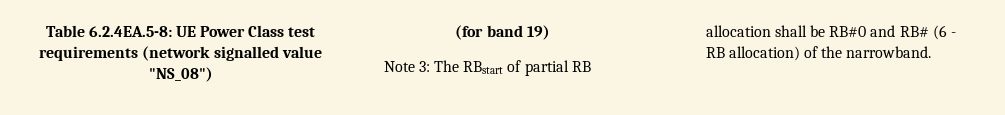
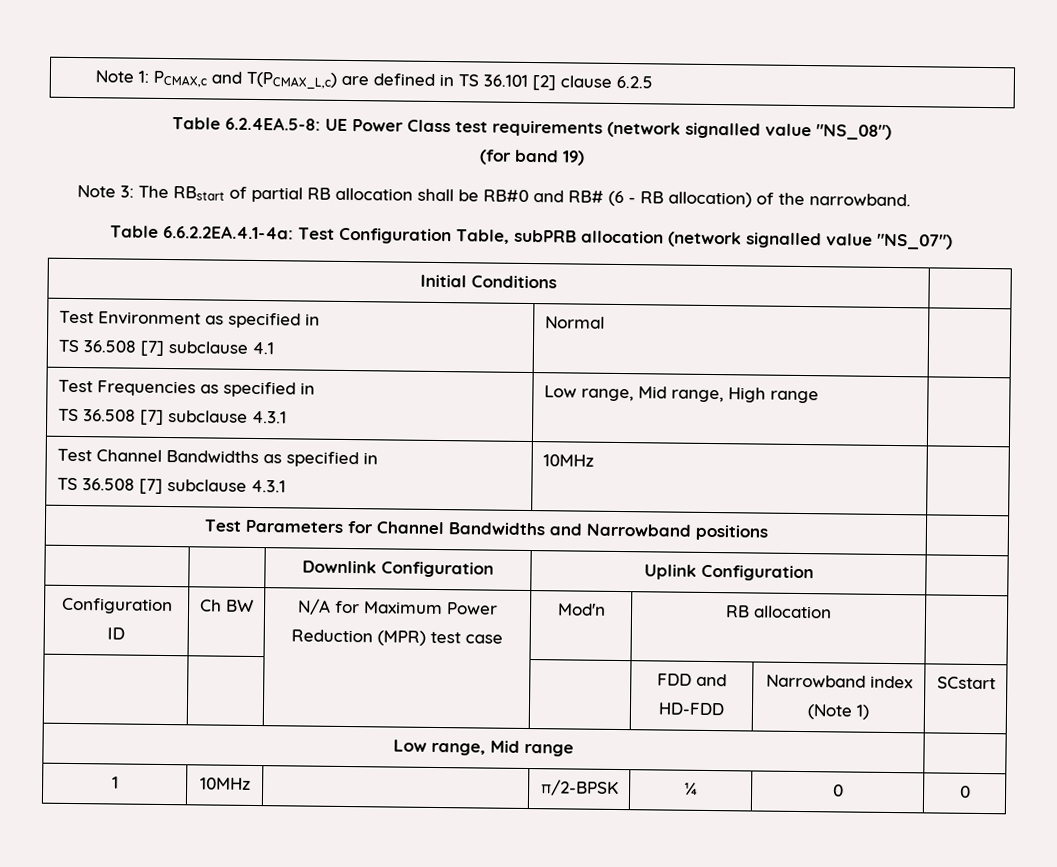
(45, 31) none -> [95,70,654,91] Note 1: PCMAX,c and T(PCMAX_L,c) are defined in TS 36.101 [2] clause 6.2.5 //
(932, 52) none -> [109,224,953,250] [420,274,557,289] [58,310,320,329] [57,339,274,356] [544,316,605,329] [57,379,315,398] [57,408,287,425] [543,385,819,404] [56,448,378,468] [56,477,286,494] [542,454,594,467] [203,519,769,541] [302,560,495,578] [643,564,814,582] [60,597,173,615] [107,627,125,640] [200,599,254,612] [297,598,499,615] [291,629,504,646] [557,603,606,616] [725,605,832,619] [657,673,727,687] [658,702,725,716] [765,674,913,689] [807,704,870,720] [936,676,996,690] [393,739,574,757] [111,776,119,789] [199,777,251,790] [540,779,619,797] [684,781,698,796] [832,784,844,797] [959,785,971,798] // Table 6.6.2.2EA.4.1-4a: Test Configuration Table, subPRB allocation (network signalled value "NS_07") // Initial Conditions | // Test Environment as specified in // TS 36.508 [7] subclause 4.1 | Normal | // Test Frequencies as specified in // TS 36.508 [7] subclause 4.3.1 | Low range, Mid range, High range | // Test Channel Bandwidths as specified in // TS 36.508 [7] subclause 4.3.1 | 10MHz | // Test Parameters for Channel Bandwidths and Narrowband positions | // | | Downlink Configuration | Uplink Configuration | // Configuration ID | Ch BW | N/A for Maximum Power Reduction (MPR) test case | Mod'n | RB allocation | // | | | | FDD and HD-FDD | Narrowband index (Note 1) | SCstart // Low range, Mid range | // 1 | 10MHz | | π/2-BPSK | ¼ | 0 | 0

